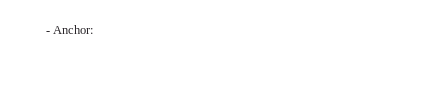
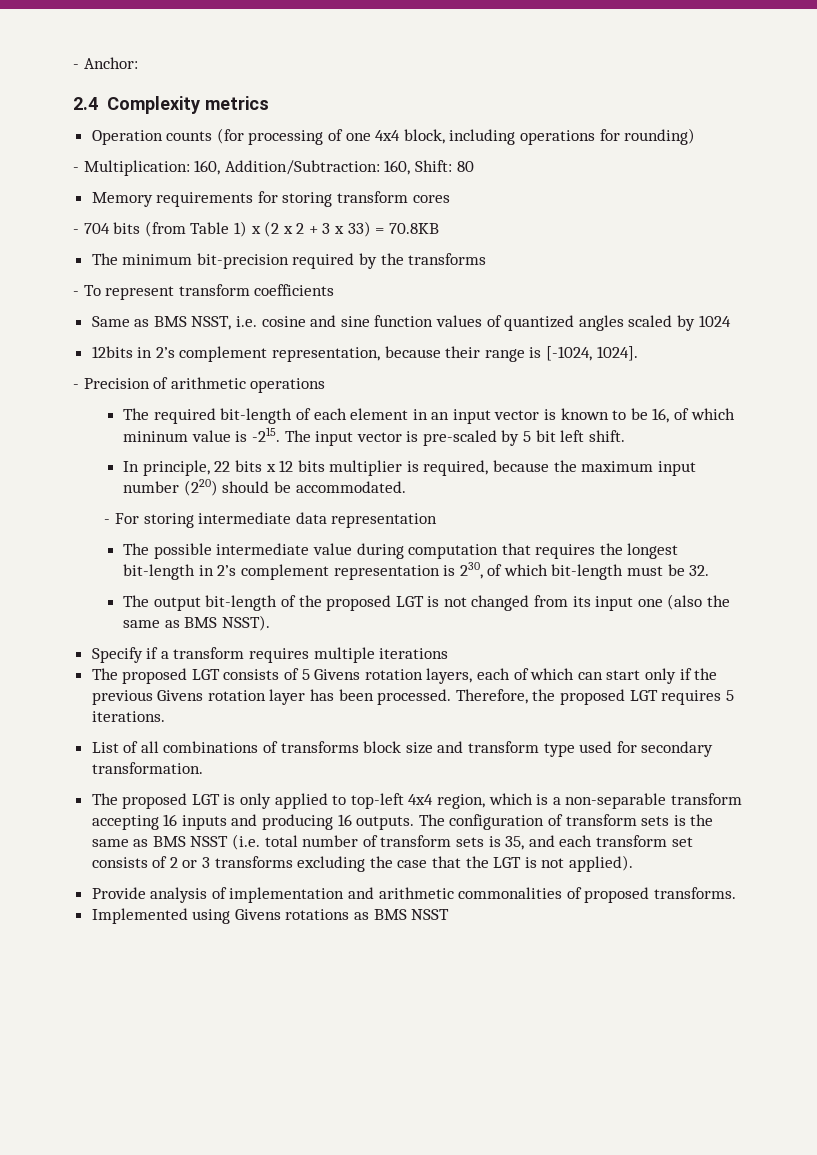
(94, 29) none -> [73,96,269,114] [91,128,696,145] [73,160,474,176] [91,191,450,207] [73,221,439,237] [91,253,487,269] [73,284,335,300] [91,315,731,331] [91,346,638,362] [73,377,326,393] [123,408,735,424] [123,427,625,446] [123,460,696,476] [123,479,406,496] [104,512,438,528] [123,543,679,559] [123,562,710,580] [123,594,731,611] [123,615,270,631] [91,647,449,663] [91,668,718,684] [91,689,734,705] [91,711,165,722] [91,741,714,757] [91,762,203,774] [91,793,742,809] [91,814,714,830] [91,834,693,850] [91,855,633,872] [91,887,737,903] [91,908,450,924] // 2.4 Complexity metrics // Operation counts (for processing of one 4x4 block, including operations for rounding) // - Multiplication: 160, Addition/Subtraction: 160, Shift: 80 // Memory requirements for storing transform cores // - 704 bits (from Table 1) x (2 x 2 + 3 x 33) = 70.8KB // The minimum bit-precision required by the transforms // - To represent transform coefficients // Same as BMS NSST, i.e. cosine and sine function values of quantized angles scaled by 1024 // 12bits in 2’s complement representation, because their range is [-1024, 1024]. // - Precision of arithmetic operations // The required bit-length of each element in an input vector is known to be 16, of which mininum value is -215. The input vector is pre-scaled by 5 bit left shift. // In principle, 22 bits x 12 bits multiplier is required, because the maximum input number (220) should be accommodated. // - For storing intermediate data representation // The possible intermediate value during computation that requires the longest bit-length in 2’s complement representation is 230, of which bit-length must be 32. // The output bit-length of the proposed LGT is not changed from its input one (also the same as BMS NSST). // Specify if a transform requires multiple iterations // The proposed LGT consists of 5 Givens rotation layers, each of which can start only if the previous Givens rotation layer has been processed. Therefore, the proposed LGT requires 5 iterations. // List of all combinations of transforms block size and transform type used for secondary transformation. // The proposed LGT is only applied to top-left 4x4 region, which is a non-separable transform accepting 16 inputs and producing 16 outputs. The configuration of transform sets is the same as BMS NSST (i.e. total number of transform sets is 35, and each transform set consists of 2 or 3 transforms excluding the case that the LGT is not applied). // Provide analysis of implementation and arithmetic commonalities of proposed transforms. // Implemented using Givens rotations as BMS NSST

